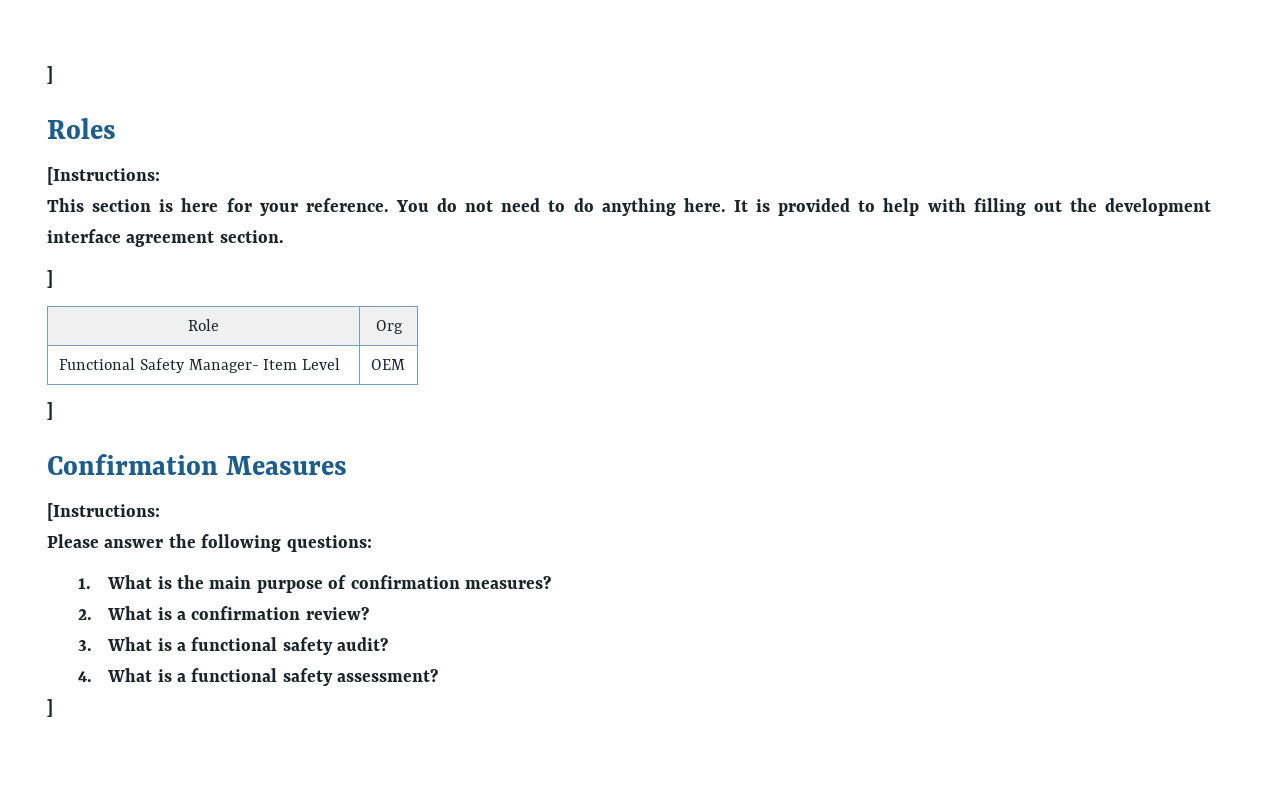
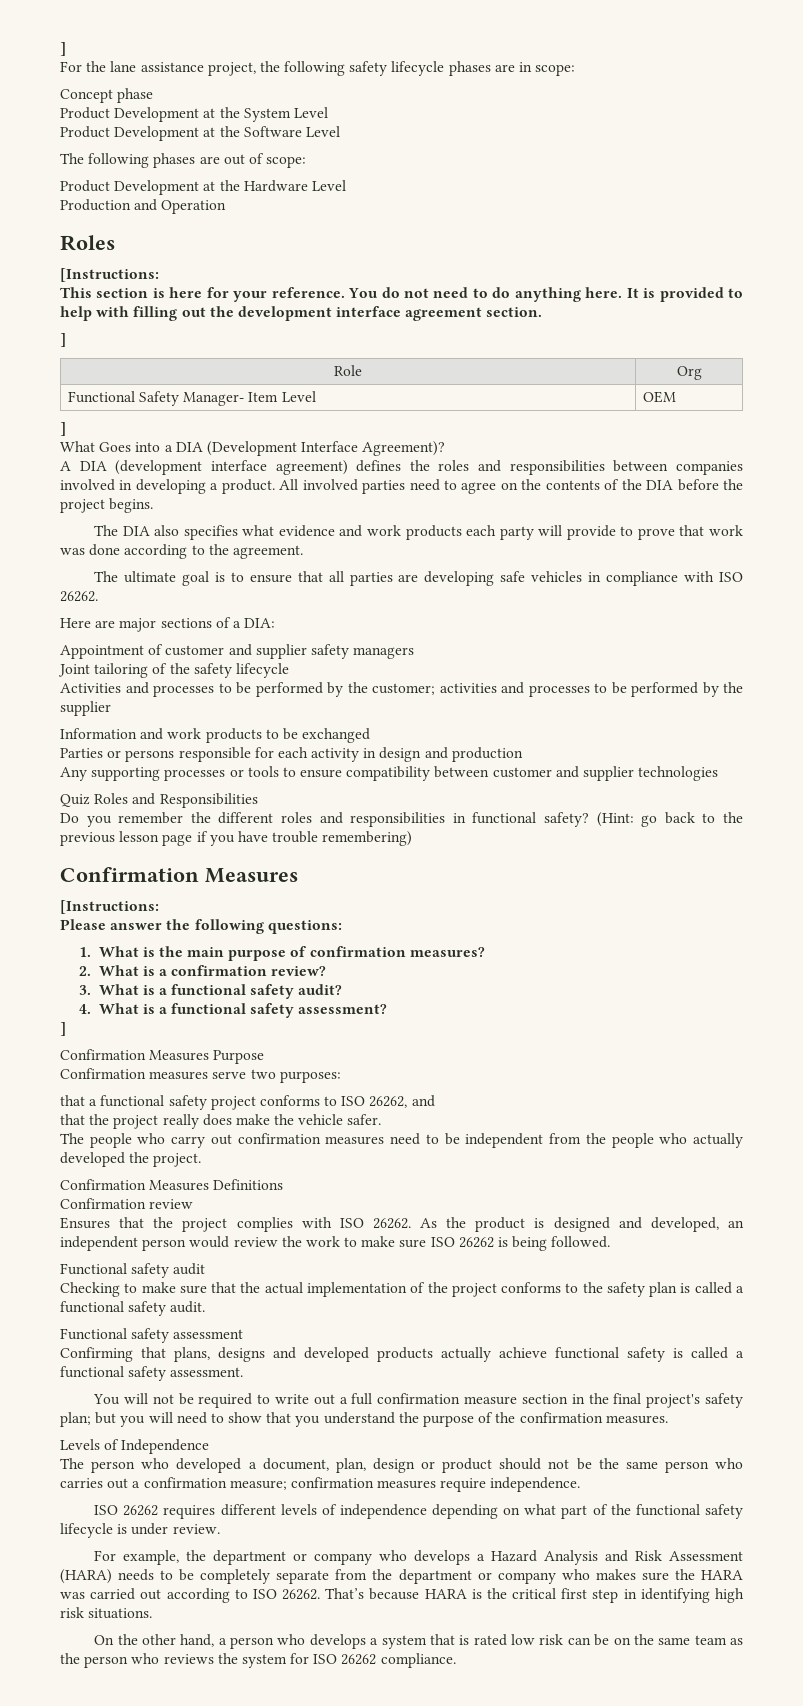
[47,66,53,84] ] -> [60,42,66,56] [60,61,576,76] [60,88,154,103] [60,107,328,122] [60,126,340,141] [60,153,307,168] [60,180,346,195] [60,199,227,214] ] // For the lane assistance project, the following safety lifecycle phases are in scope: // Concept phase // Product Development at the System Level // Product Development at the Software Level // The following phases are out of scope: // Product Development at the Hardware Level // Production and Operation
(53, 411) none -> [60,441,446,456] [60,460,743,475] [60,479,744,494] [60,498,154,513] [94,525,743,540] [60,544,303,559] [94,571,743,586] [60,591,98,602] [60,617,276,632] [60,644,415,659] [58,663,289,678] [60,682,743,697] [60,701,111,716] [60,728,371,743] [60,747,523,762] [60,766,719,781] [60,793,258,808] [60,812,744,827] [60,831,413,846] // What Goes into a DIA (Development Interface Agreement)? // A DIA (development interface agreement) defines the roles and responsibilities between companies involved in developing a product. All involved parties need to agree on the contents of the DIA before the project begins. // The DIA also specifies what evidence and work products each party will provide to prove that work was done according to the agreement. // The ultimate goal is to ensure that all parties are developing safe vehicles in compliance with ISO 26262. // Here are major sections of a DIA: // Appointment of customer and supplier safety managers // Joint tailoring of the safety lifecycle // Activities and processes to be performed by the customer; activities and processes to be performed by the supplier // Information and work products to be exchanged // Parties or persons responsible for each activity in design and production // Any supporting processes or tools to ensure compatibility between customer and supplier technologies // Quiz Roles and Responsibilities // Do you remember the different roles and responsibilities in functional safety? (Hint: go back to the previous lesson page if you have trouble remembering)
(53, 708) none -> [60,1049,265,1064] [60,1068,341,1083] [60,1095,435,1110] [60,1114,382,1129] [60,1133,744,1148] [60,1152,202,1167] [60,1179,284,1191] [60,1198,194,1209] [60,1217,744,1232] [60,1236,611,1251] [60,1263,206,1278] [60,1282,745,1297] [60,1301,206,1316] [60,1328,244,1343] [60,1347,744,1362] [60,1366,244,1381] [93,1393,743,1408] [60,1412,668,1427] [60,1439,210,1454] [60,1458,743,1473] [60,1477,581,1492] [94,1504,743,1519] [60,1523,220,1538] [94,1550,744,1565] [60,1569,743,1584] [60,1588,744,1603] [60,1607,153,1619] [94,1634,743,1649] [60,1653,456,1668] // Confirmation Measures Purpose // Confirmation measures serve two purposes: // that a functional safety project conforms to ISO 26262, and // that the project really does make the vehicle safer. // The people who carry out confirmation measures need to be independent from the people who actually developed the project. // Confirmation Measures Definitions // Confirmation review // Ensures that the project complies with ISO 26262. As the product is designed and developed, an independent person would review the work to make sure ISO 26262 is being followed. // Functional safety audit // Checking to make sure that the actual implementation of the project conforms to the safety plan is called a functional safety audit. // Functional safety assessment // Confirming that plans, designs and developed products actually achieve functional safety is called a functional safety assessment. // You will not be required to write out a full confirmation measure section in the final project's safety plan; but you will need to show that you understand the purpose of the confirmation measures. // Levels of Independence // The person who developed a document, plan, design or product should not be the same person who carries out a confirmation measure; confirmation measures require independence. // ISO 26262 requires different levels of independence depending on what part of the functional safety lifecycle is under review. // For example, the department or company who develops a Hazard Analysis and Risk Assessment (HARA) needs to be completely separate from the department or company who makes sure the HARA was carried out according to ISO 26262. That’s because HARA is the critical first step in identifying high risk situations. // On the other hand, a person who develops a system that is rated low risk can be on the same team as the person who reviews the system for ISO 26262 compliance.

